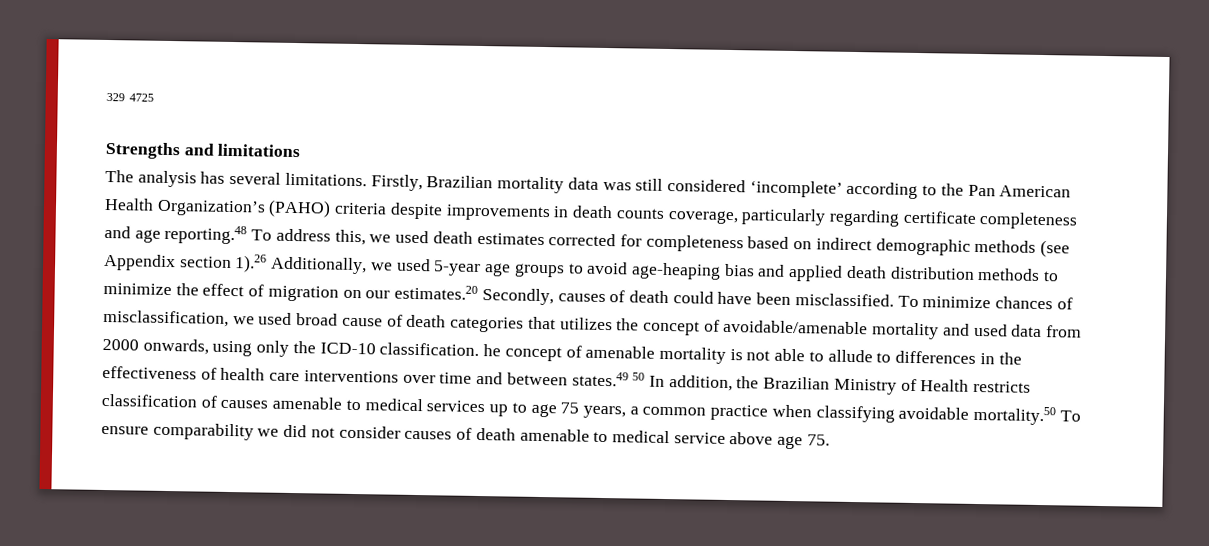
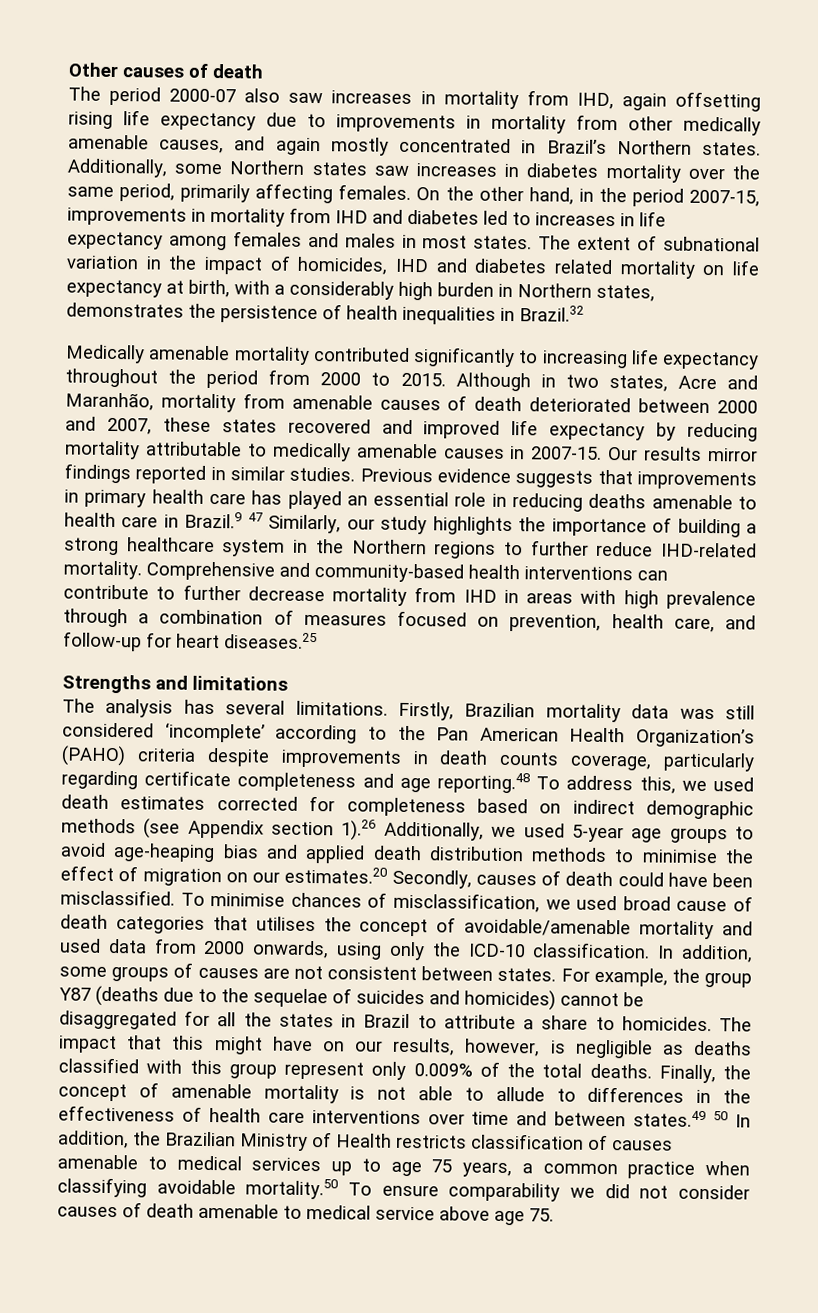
[106,92,154,102] 329 4725 -> [68,62,263,79] [68,86,761,112] [68,110,761,136] [68,134,761,156] [67,158,760,183] [67,183,760,207] [67,207,666,227] [67,231,761,252] [66,255,760,279] [66,279,655,302] [66,302,584,325] [65,344,759,370] [65,368,759,392] [65,392,759,414] [65,416,758,442] [64,440,758,462] [64,463,757,490] [64,489,757,512] [64,511,757,538] [64,537,757,559] [63,560,668,583] [63,584,756,610] [63,608,756,633] [63,631,317,652] Other causes of death // The period 2000-07 also saw increases in mortality from IHD, again offsetting rising life expectancy due to improvements in mortality from other medically amenable causes, and again mostly concentrated in Brazil’s Northern states. Additionally, some Northern states saw increases in diabetes mortality over the same period, primarily affecting females. On the other hand, in the period 2007-15, improvements in mortality from IHD and diabetes led to increases in life expectancy among females and males in most states. The extent of subnational variation in the impact of homicides, IHD and diabetes related mortality on life expectancy at birth, with a considerably high burden in Northern states, demonstrates the persistence of health inequalities in Brazil.32 // Medically amenable mortality contributed significantly to increasing life expectancy throughout the period from 2000 to 2015. Although in two states, Acre and Maranhão, mortality from amenable causes of death deteriorated between 2000 and 2007, these states recovered and improved life expectancy by reducing mortality attributable to medically amenable causes in 2007-15. Our results mirror findings reported in similar studies. Previous evidence suggests that improvements in primary health care has played an essential role in reducing deaths amenable to health care in Brazil.9 47 Similarly, our study highlights the importance of building a strong healthcare system in the Northern regions to further reduce IHD-related mortality. Comprehensive and community-based health interventions can contribute to further decrease mortality from IHD in areas with high prevalence through a combination of measures focused on prevention, health care, and follow-up for heart diseases.25
[103,282,172,296] minimize -> [641,849,718,864] minimise
[922,296,992,309] minimize -> [210,893,286,907] minimise
[559,317,613,331] utilizes -> [255,916,316,932] utilises
[483,344,502,357] he -> [657,944,753,963] [59,962,752,988] [59,985,644,1011] [59,1010,753,1032] [58,1035,752,1059] [58,1057,751,1084] In addition, some groups of causes are not consistent between states. For example, the group Y87 (deaths due to the sequelae of suicides and homicides) cannot be disaggregated for all the states in Brazil to attribute a share to homicides. The impact that this might have on our results, however, is negligible as deaths classified with this group represent only 0.009% of the total deaths. Finally, the

